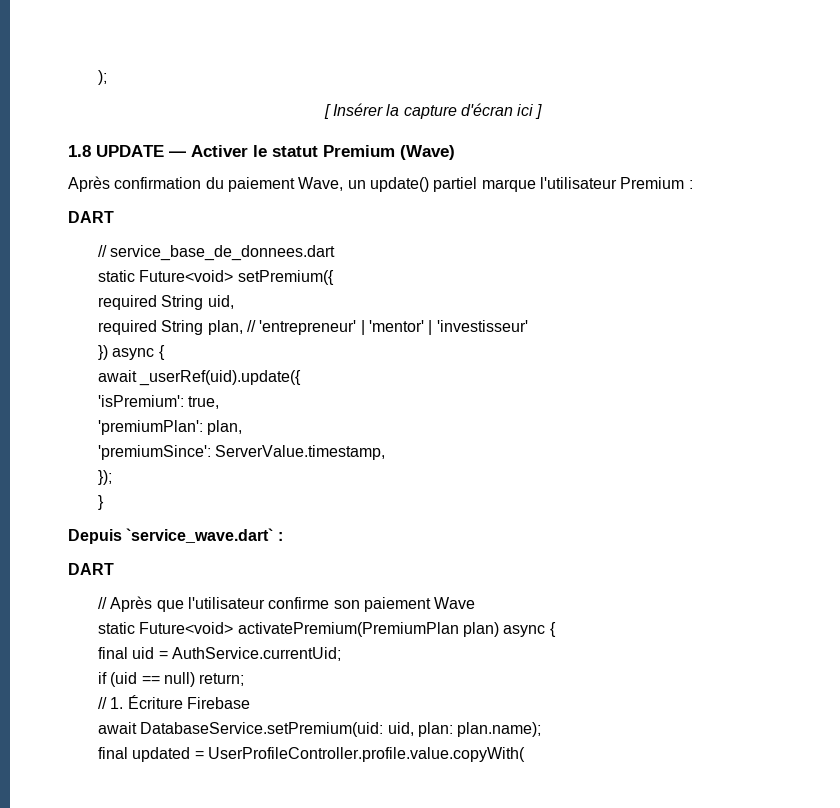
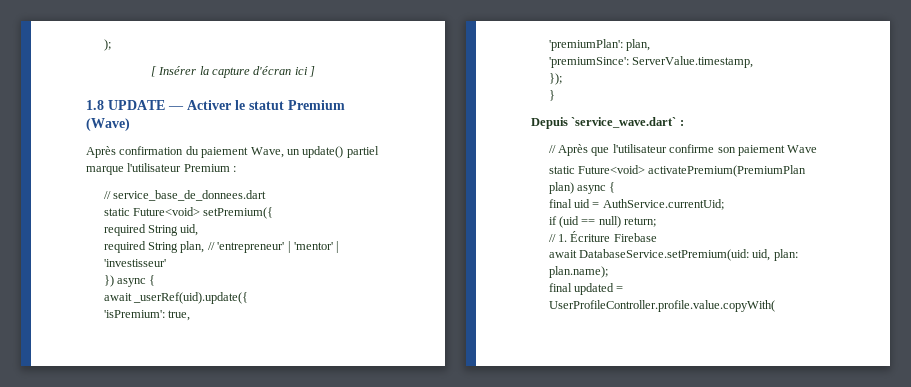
[68,211,114,223] // DART -> (237, 169) none
[68,563,114,575] // DART -> (684, 123) none

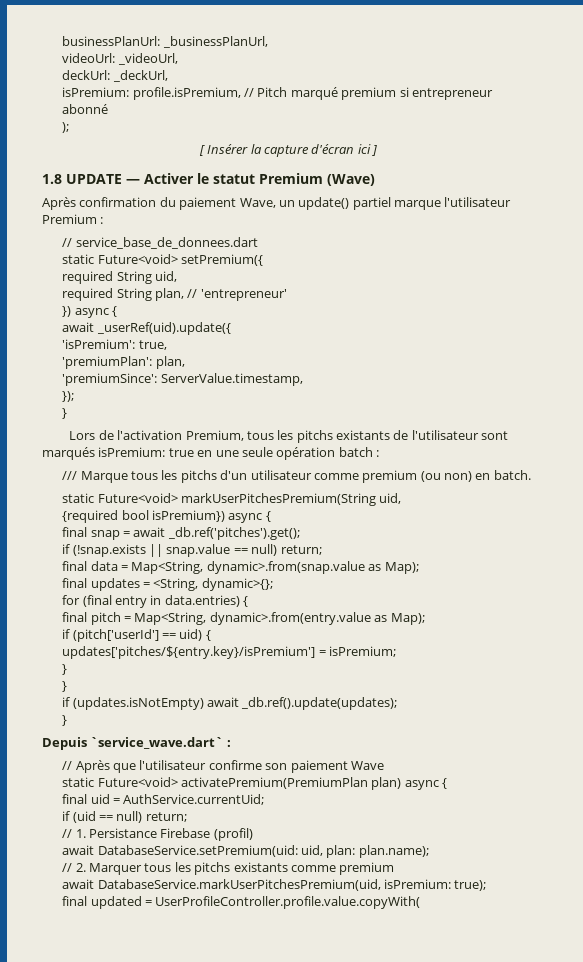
(103, 45) none -> [62,36,268,48] [62,53,178,65] [62,70,168,82] [62,87,493,100] [62,104,109,114] businessPlanUrl: _businessPlanUrl, // videoUrl: _videoUrl, // deckUrl: _deckUrl, // isPremium: profile.isPremium, // Pitch marqué premium si entrepreneur abonné //
[287,241,340,253] [103,259,166,267] | 'mentor' | 'investisseur' -> (287, 295) none
(555, 95) none -> [69,430,509,443] [42,447,379,460] [62,470,531,483] [62,493,402,506] [62,510,271,523] [62,527,300,540] [62,544,322,557] [62,561,419,574] [62,578,273,591] [62,595,249,608] [62,612,425,625] [62,629,211,642] [62,646,397,659] [62,664,68,675] [62,681,68,692] [62,697,398,710] [62,715,68,726] // Lors de l'activation Premium, tous les pitchs existants de l'utilisateur sont marqués isPremium: true en une seule opération batch : // /// Marque tous les pitchs d'un utilisateur comme premium (ou non) en batch. // static Future<void> markUserPitchesPremium(String uid, // {required bool isPremium}) async { // final snap = await _db.ref('pitches').get(); // if (!snap.exists || snap.value == null) return; // final data = Map<String, dynamic>.from(snap.value as Map); // final updates = <String, dynamic>{}; // for (final entry in data.entries) { // final pitch = Map<String, dynamic>.from(entry.value as Map); // if (pitch['userId'] == uid) { // updates['pitches/${entry.key}/isPremium'] = isPremium; // } // } // if (updates.isNotEmpty) await _db.ref().update(updates); // }
[570,231,611,242] Écriture -> [89,828,158,838] Persistance
(657, 237) none -> [213,828,253,841] (profil)
(608, 272) none -> [62,862,395,875] [62,879,487,891] // // 2. Marquer tous les pitchs existants comme premium // await DatabaseService.markUserPitchesPremium(uid, isPremium: true);

